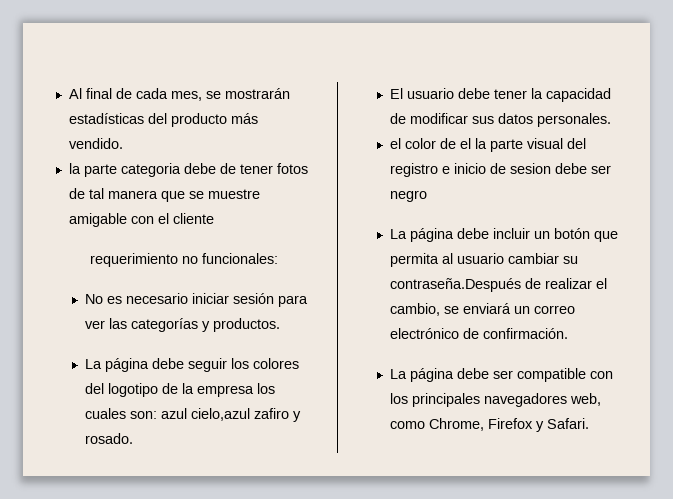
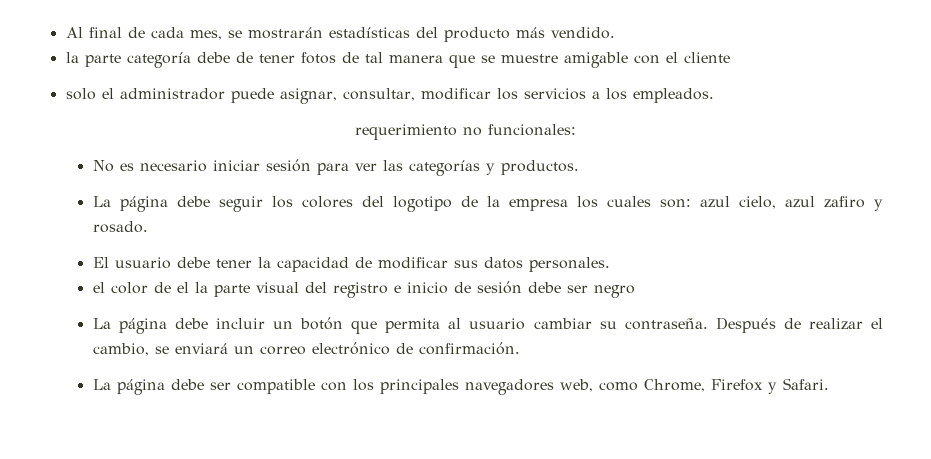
[120,163,181,177] categoria -> [126,52,191,68] categoría
(214, 218) none -> [65,88,714,104] // solo el administrador puede asignar, consultar, modificar los servicios a los empleados.
[190,408,250,421] cielo,azul -> [738,196,815,209] cielo, azul
[509,163,551,174] sesion -> [476,281,522,294] sesión
[389,278,521,292] contraseña.Después -> [624,317,776,333] contraseña. Después

